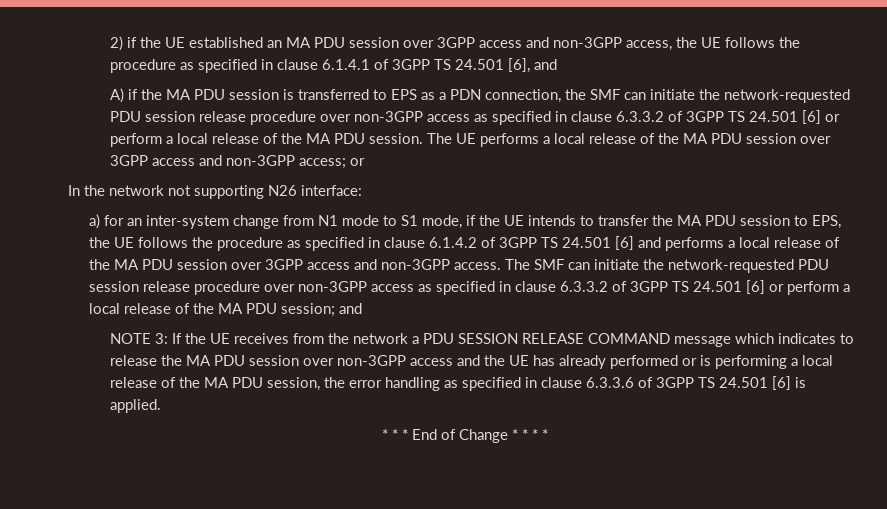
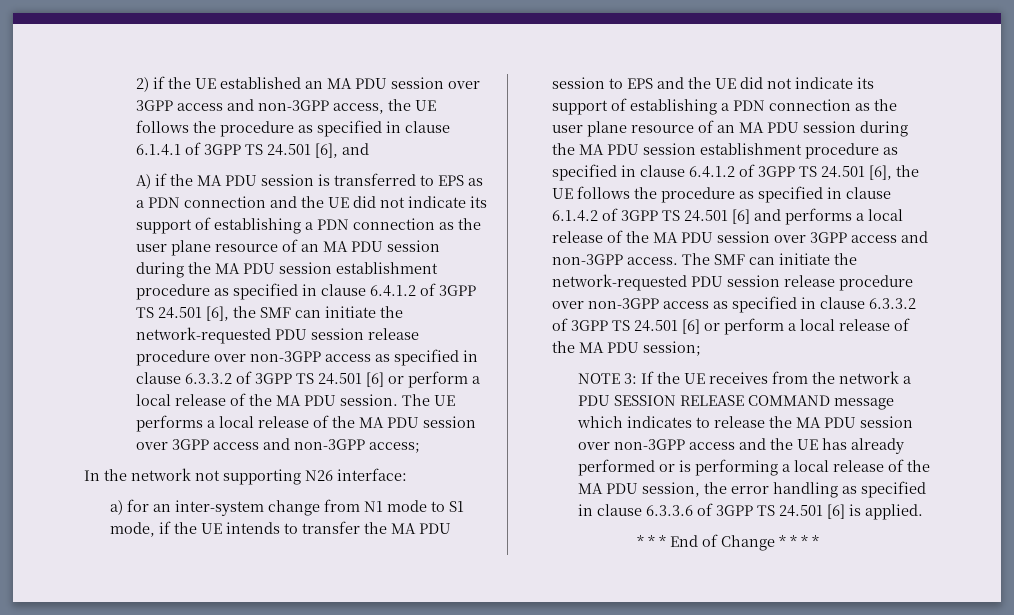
[485,89,562,103] connection, -> [183,196,487,208] [135,217,481,234] [135,239,440,256] [135,262,438,278] [135,283,476,300] [135,306,229,321] connection and the UE did not indicate its support of establishing a PDN connection as the user plane resource of an MA PDU session during the MA PDU session establishment procedure as specified in clause 6.4.1.2 of 3GPP TS 24.501 [6],
[350,158,366,166] or -> (420, 447) none
[812,215,842,229] EPS, -> [626,77,874,89] [551,98,897,115] [551,120,908,137] [551,143,898,159] [551,164,892,181] EPS and the UE did not indicate its support of establishing a PDN connection as the user plane resource of an MA PDU session during the MA PDU session establishment procedure as specified in clause 6.4.1.2 of 3GPP TS 24.501 [6],
[339,303,363,314] and -> (701, 348) none

